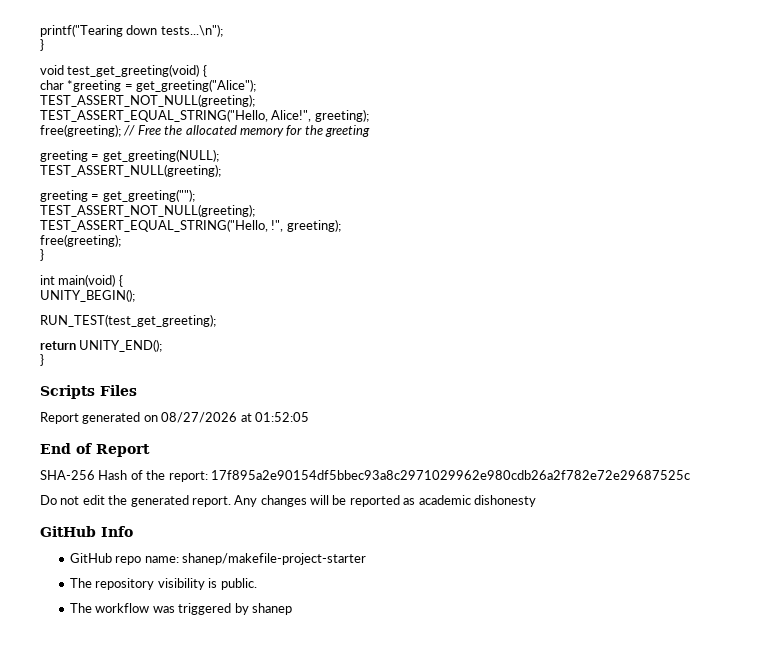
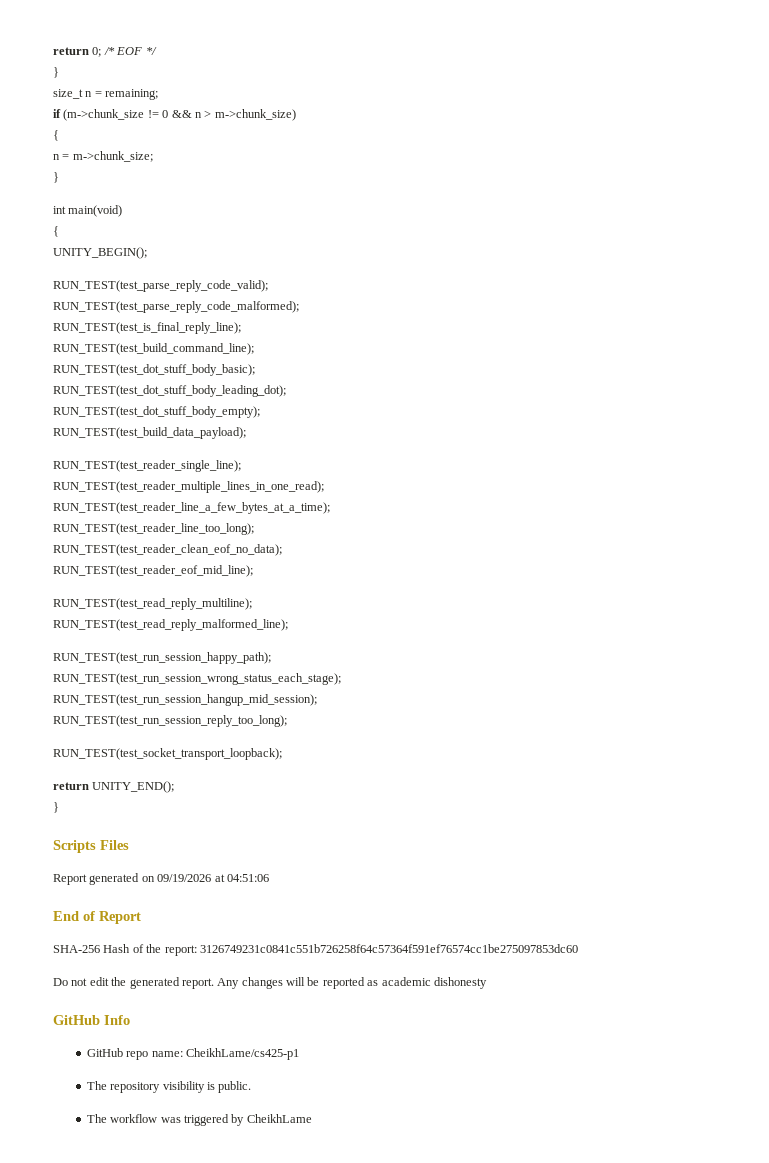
[40,24,223,37] [40,39,44,51] [40,64,207,77] [40,79,257,92] [40,94,255,107] [40,109,369,122] [40,124,370,137] [40,149,219,162] [40,164,221,177] [40,189,195,202] [40,204,255,217] [40,219,341,232] [40,234,121,247] printf("Tearing down tests...\n"); // } // void test_get_greeting(void) { // char *greeting = get_greeting("Alice"); // TEST_ASSERT_NOT_NULL(greeting); // TEST_ASSERT_EQUAL_STRING("Hello, Alice!", greeting); // free(greeting); // Free the allocated memory for the greeting // greeting = get_greeting(NULL); // TEST_ASSERT_NULL(greeting); // greeting = get_greeting(""); // TEST_ASSERT_NOT_NULL(greeting); // TEST_ASSERT_EQUAL_STRING("Hello, !", greeting); // free(greeting); -> [53,47,157,57] [53,67,59,78] [53,89,159,100] [53,109,296,121] [53,130,59,141] [53,151,153,162] return 0; /* EOF */ // } // size_t n = remaining; // if (m->chunk_size != 0 && n > m->chunk_size) // { // n = m->chunk_size;
(116, 280) none -> (123, 211) //
[40,314,216,327] RUN_TEST(test_get_greeting); -> [53,280,268,292] [53,301,299,313] [53,322,241,334] [53,343,254,355] [53,364,255,376] [53,385,286,397] [53,406,260,418] [53,427,246,439] [53,460,241,472] [53,481,324,493] [53,502,330,514] [53,523,254,535] [53,544,282,556] [53,565,253,577] [53,598,252,610] [53,619,288,631] [53,652,271,664] [53,673,341,685] [53,694,317,706] [53,715,287,727] [53,748,282,760] RUN_TEST(test_parse_reply_code_valid); // RUN_TEST(test_parse_reply_code_malformed); // RUN_TEST(test_is_final_reply_line); // RUN_TEST(test_build_command_line); // RUN_TEST(test_dot_stuff_body_basic); // RUN_TEST(test_dot_stuff_body_leading_dot); // RUN_TEST(test_dot_stuff_body_empty); // RUN_TEST(test_build_data_payload); // RUN_TEST(test_reader_single_line); // RUN_TEST(test_reader_multiple_lines_in_one_read); // RUN_TEST(test_reader_line_a_few_bytes_at_a_time); // RUN_TEST(test_reader_line_too_long); // RUN_TEST(test_reader_clean_eof_no_data); // RUN_TEST(test_reader_eof_mid_line); // RUN_TEST(test_read_reply_multiline); // RUN_TEST(test_read_reply_malformed_line); // RUN_TEST(test_run_session_happy_path); // RUN_TEST(test_run_session_wrong_status_each_stage); // RUN_TEST(test_run_session_hangup_mid_session); // RUN_TEST(test_run_session_reply_too_long); // RUN_TEST(test_socket_transport_loopback);
[161,412,309,423] 08/27/2026 at 01:52:05 -> [157,874,269,882] 09/19/2026 at 04:51:06
[210,470,690,480] 17f895a2e90154df5bbec93a8c2971029962e980cdb26a2f782e72e29687525c -> [199,944,578,953] 3126749231c0841c551b726258f64c57364f591ef76574cc1be275097853dc60
[182,553,367,565] shanep/makefile-project-starter -> [185,1048,299,1060] CheikhLame/cs425-p1
[251,603,292,615] shanep -> [246,1114,312,1123] CheikhLame

